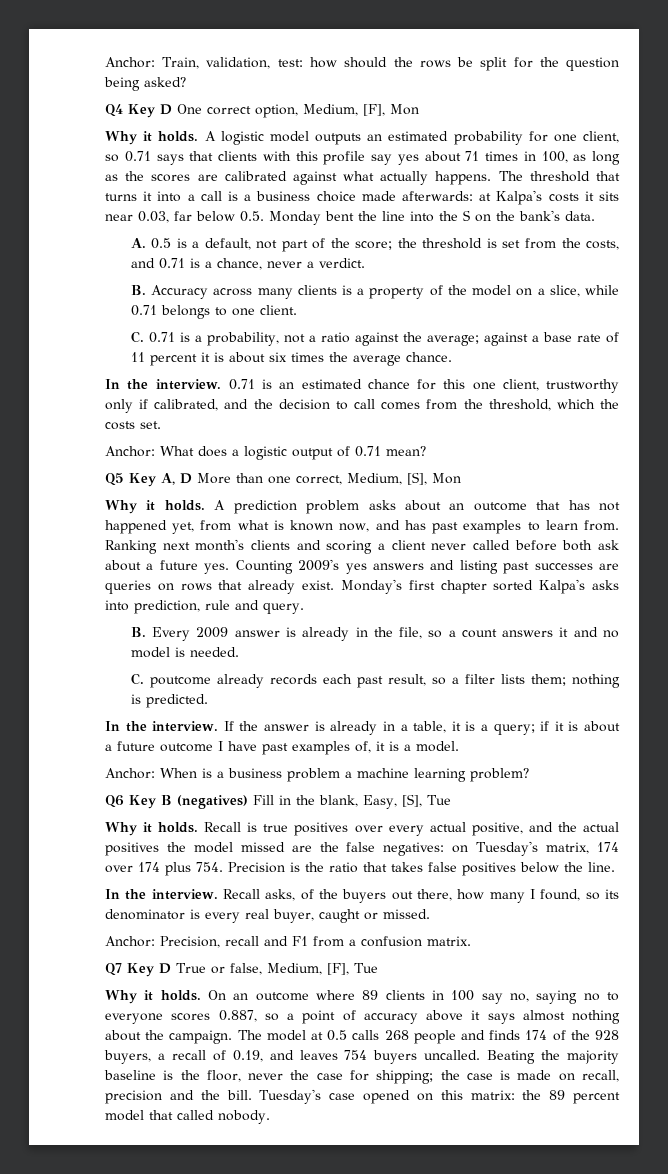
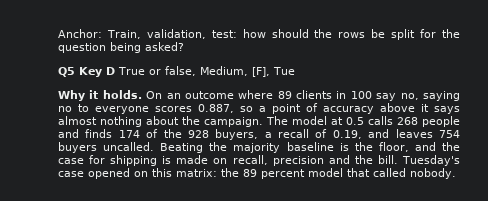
[105,104,419,118] [105,131,620,145] [105,151,620,165] [105,171,620,185] [105,190,619,205] [105,210,595,225] [130,238,620,252] [130,258,365,270] [130,285,620,299] [130,305,297,319] [130,331,619,346] [130,352,452,366] [105,379,619,393] [105,399,619,413] [105,421,161,430] [105,446,426,460] [105,472,461,487] [105,500,621,514] [105,520,619,534] [105,539,619,554] [105,559,620,574] [105,579,619,594] [105,600,304,614] [130,627,619,641] [130,647,239,658] [130,673,620,688] [130,694,208,708] [105,721,621,735] [105,741,459,755] [105,768,529,782] [105,794,451,809] [105,822,619,836] [105,841,620,856] [105,862,615,876] [105,889,620,903] [105,909,430,923] [105,936,471,948] [105,963,122,976] Q4 Key D One correct option, Medium, [F], Mon // Why it holds. A logistic model outputs an estimated probability for one client, so 0.71 says that clients with this profile say yes about 71 times in 100, as long as the scores are calibrated against what actually happens. The threshold that turns it into a call is a business choice made afterwards: at Kalpa's costs it sits near 0.03, far below 0.5. Monday bent the line into the S on the bank's data. // A. 0.5 is a default, not part of the score; the threshold is set from the costs, and 0.71 is a chance, never a verdict. // B. Accuracy across many clients is a property of the model on a slice, while 0.71 belongs to one client. // C. 0.71 is a probability, not a ratio against the average; against a base rate of 11 percent it is about six times the average chance. // In the interview. 0.71 is an estimated chance for this one client, trustworthy only if calibrated, and the decision to call comes from the threshold, which the costs set. // Anchor: What does a logistic output of 0.71 mean? // Q5 Key A, D More than one correct, Medium, [S], Mon // Why it holds. A prediction problem asks about an outcome that has not happened yet, from what is known now, and has past examples to learn from. Ranking next month's clients and scoring a client never called before both ask about a future yes. Counting 2009's yes answers and listing past successes are queries on rows that already exist. Monday's first chapter sorted Kalpa's asks into prediction, rule and query. // B. Every 2009 answer is already in the file, so a count answers it and no model is needed. // C. poutcome already records each past result, so a filter lists them; nothing is predicted. // In the interview. If the answer is already in a table, it is a query; if it is about a future outcome I have past examples of, it is a model. // Anchor: When is a business problem a machine learning problem? // Q6 Key B (negatives) Fill in the blank, Easy, [S], Tue // Why it holds. Recall is true positives over every actual positive, and the actual positives the model missed are the false negatives: on Tuesday's matrix, 174 over 174 plus 754. Precision is the ratio that takes false positives below the line. // In the interview. Recall asks, of the buyers out there, how many I found, so its denominator is every real buyer, caught or missed. // Anchor: Precision, recall and F1 from a confusion matrix. // Q7 -> [58,67,75,77] Q5
[248,1073,284,1080] never -> [414,142,436,151] and
[376,1070,493,1084] shipping; the case -> [110,155,158,166] shipping

